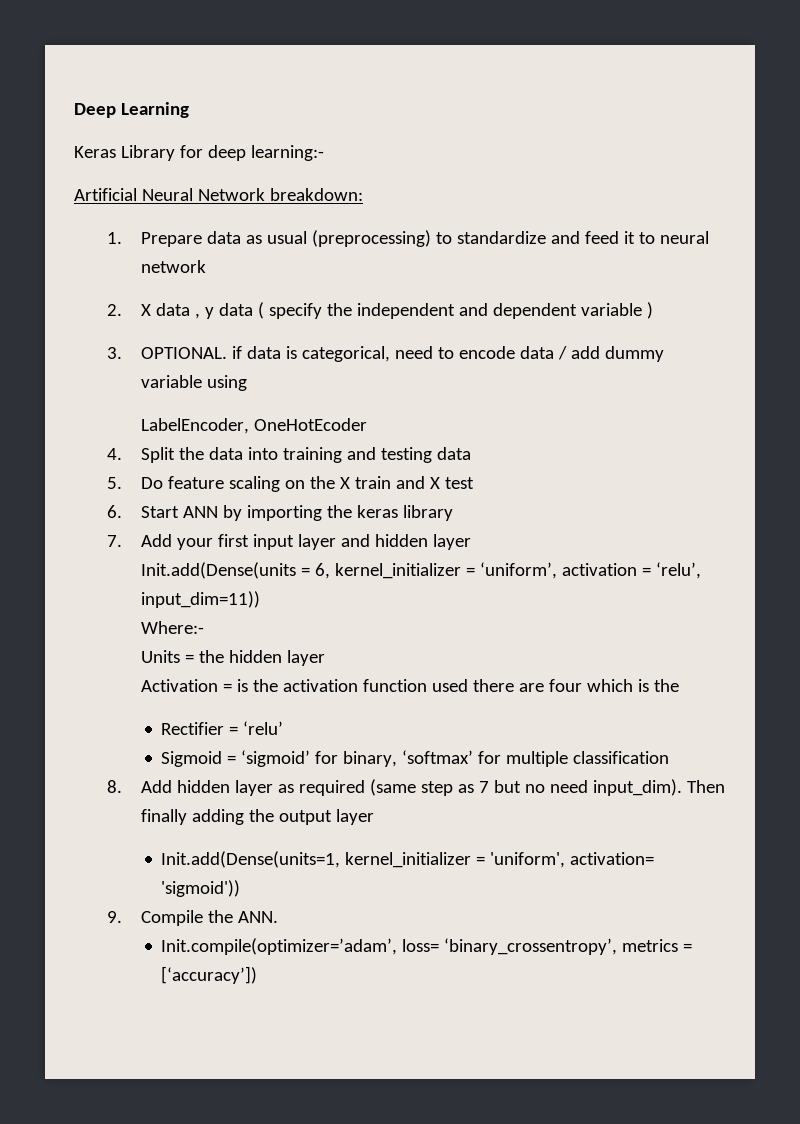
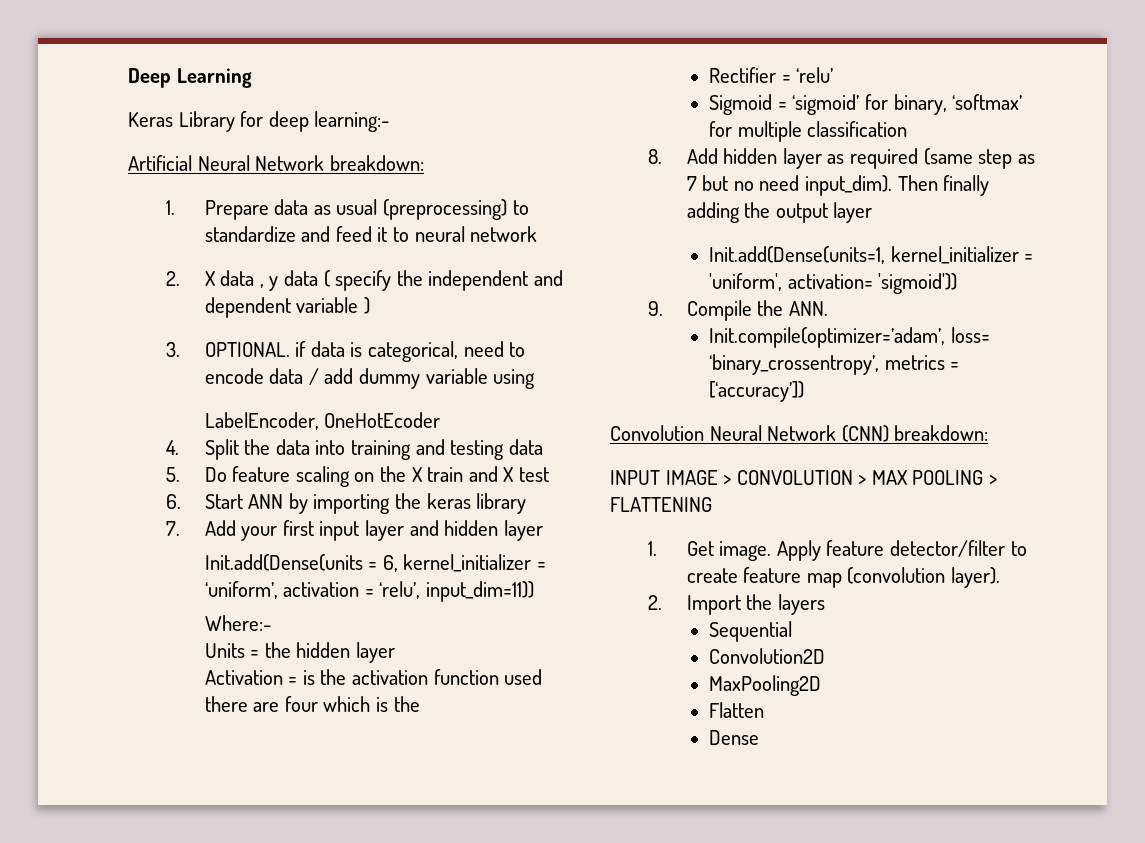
(258, 975) none -> [610,425,989,442] [610,470,997,485] [610,497,712,512] [648,540,1027,561] [686,567,1001,588] [648,594,825,615] [709,621,793,642] [709,648,826,664] [709,675,822,696] [709,702,765,718] [709,730,760,745] // Convolution Neural Network (CNN) breakdown: // INPUT IMAGE > CONVOLUTION > MAX POOLING > FLATTENING // 1. Get image. Apply feature detector/filter to create feature map (convolution layer). // 2. Import the layers // Sequential // Convolution2D // MaxPooling2D // Flatten // Dense

